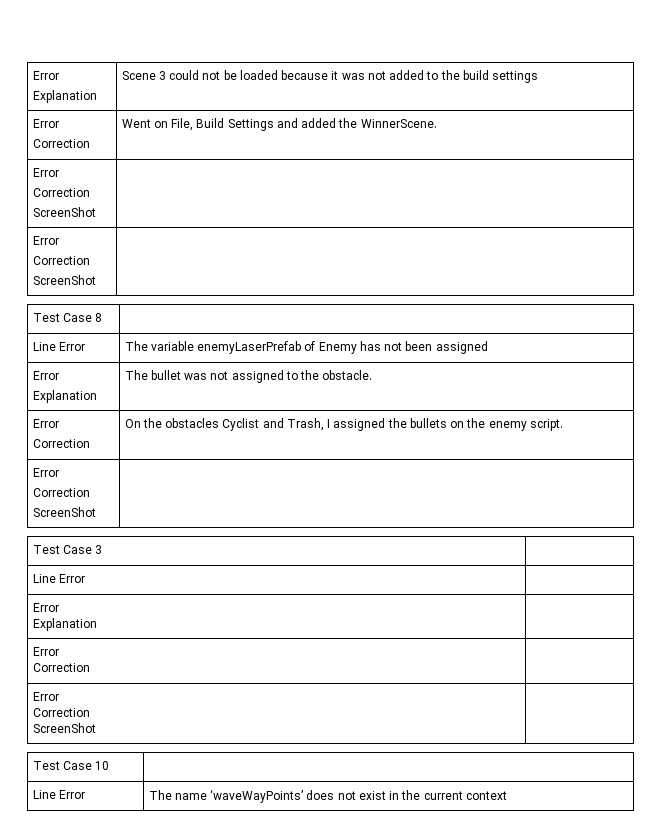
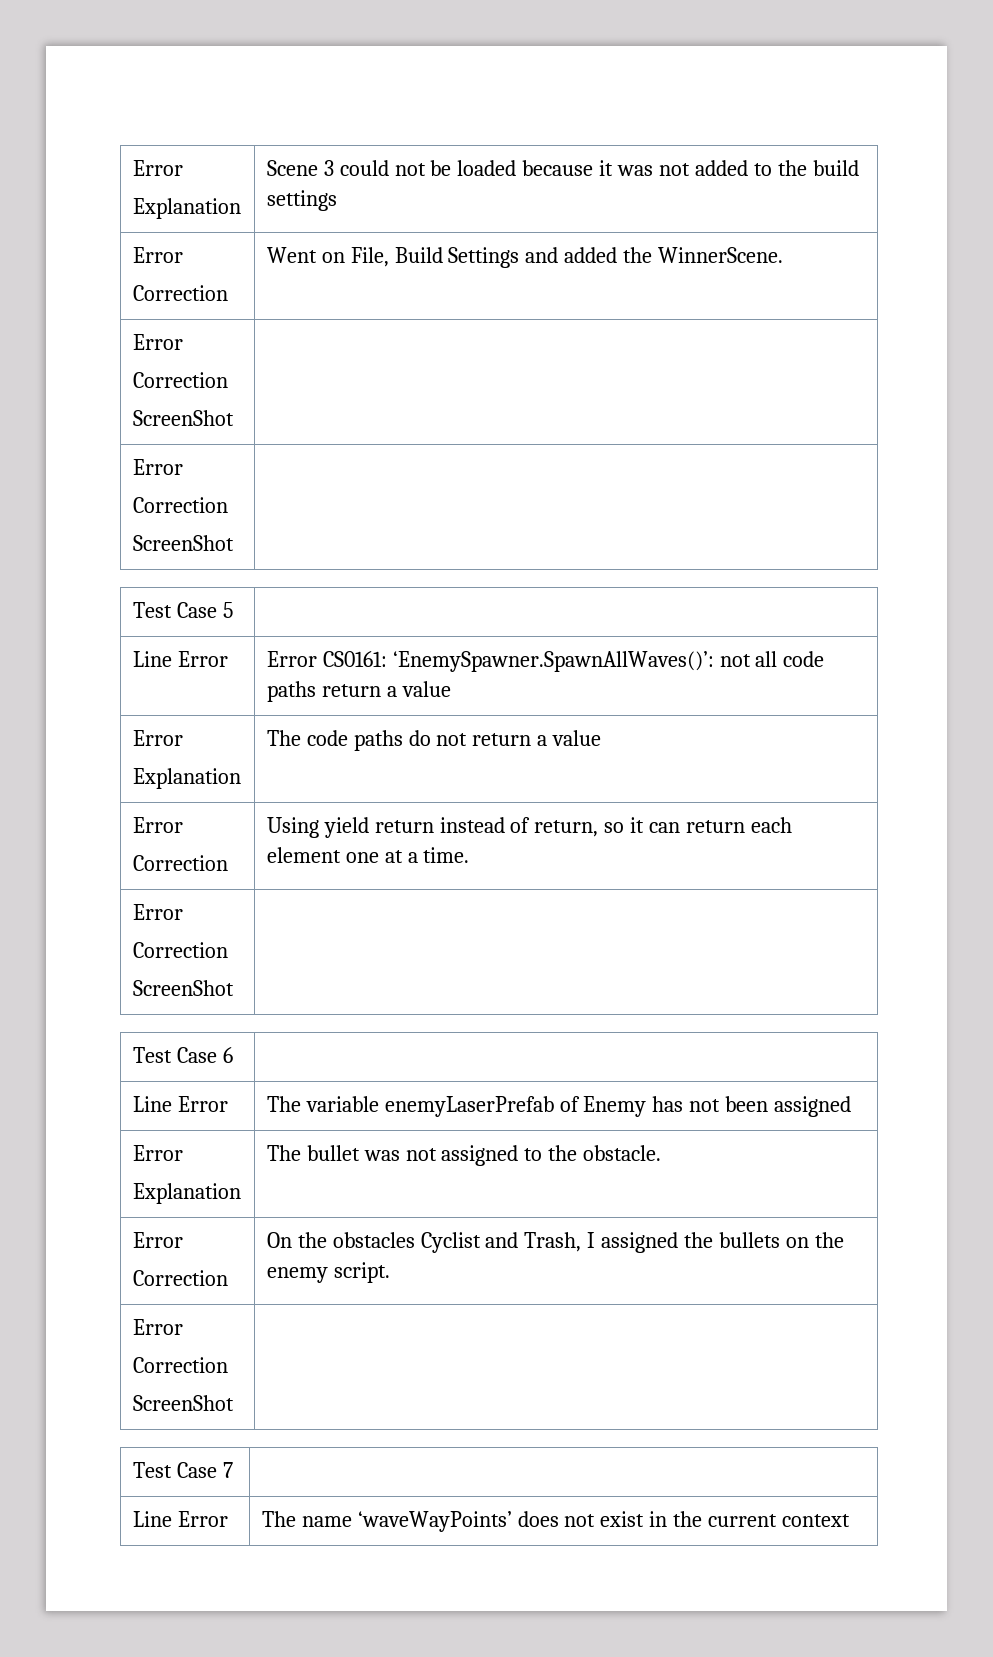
[95,313,103,322] 8 -> [222,602,233,618] [132,651,228,667] [266,651,825,672] [266,681,451,702] [132,730,183,746] [132,768,241,789] [266,730,602,751] [132,817,183,833] [132,855,228,871] [266,817,793,838] [266,847,470,863] [132,904,183,920] [132,942,228,958] [132,980,234,996] [132,1047,233,1063] 5 | // Line Error | Error CS0161: ‘EnemySpawner.SpawnAllWaves()’: not all code paths return a value // Error // Explanation | The code paths do not return a value // Error // Correction | Using yield return instead of return, so it can return each element one at a time. // Error // Correction // ScreenShot | // Test Case 6
[95,545,103,554] [32,574,85,583] [32,603,59,612] [32,618,97,631] [32,647,59,656] [32,663,90,672] [32,692,59,701] [32,708,90,717] [32,723,96,733] [32,761,110,770] 3 | // Line Error | // Error // Explanation | // Error // Correction | // Error // Correction // ScreenShot | // Test Case 10 -> [222,1462,233,1478] 7

